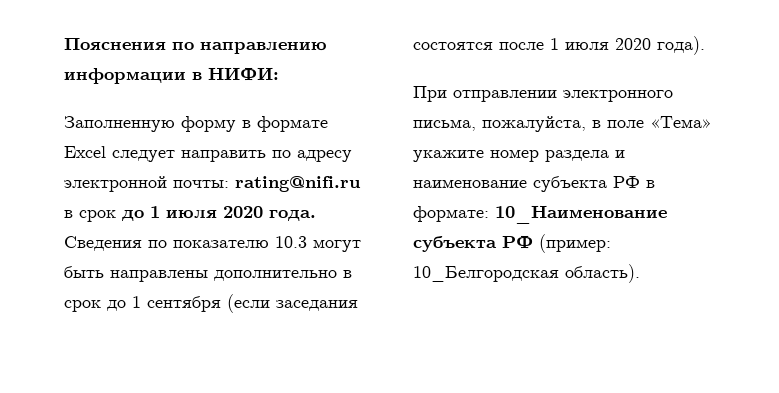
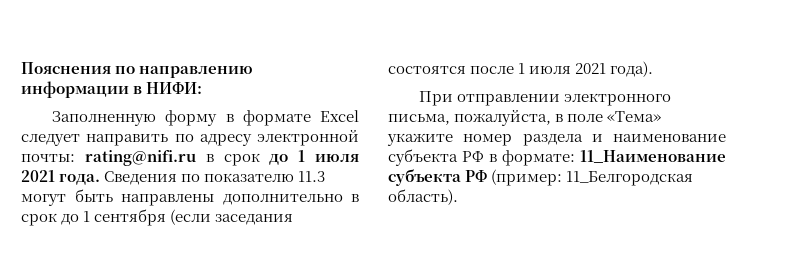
[223,206,263,218] 2020 -> [21,170,55,182] 2021
[275,236,307,248] 10.3 -> [298,171,326,182] 11.3
[615,38,651,50] 2020 -> [575,63,607,74] 2021
[495,205,667,224] 10_Наименование -> [580,150,726,163] 11_Наименование
[413,266,559,282] 10_Белгородская -> [566,171,694,186] 11_Белгородская

